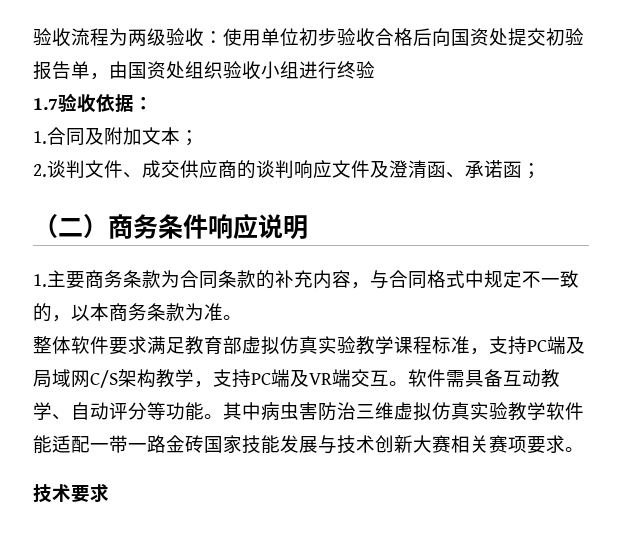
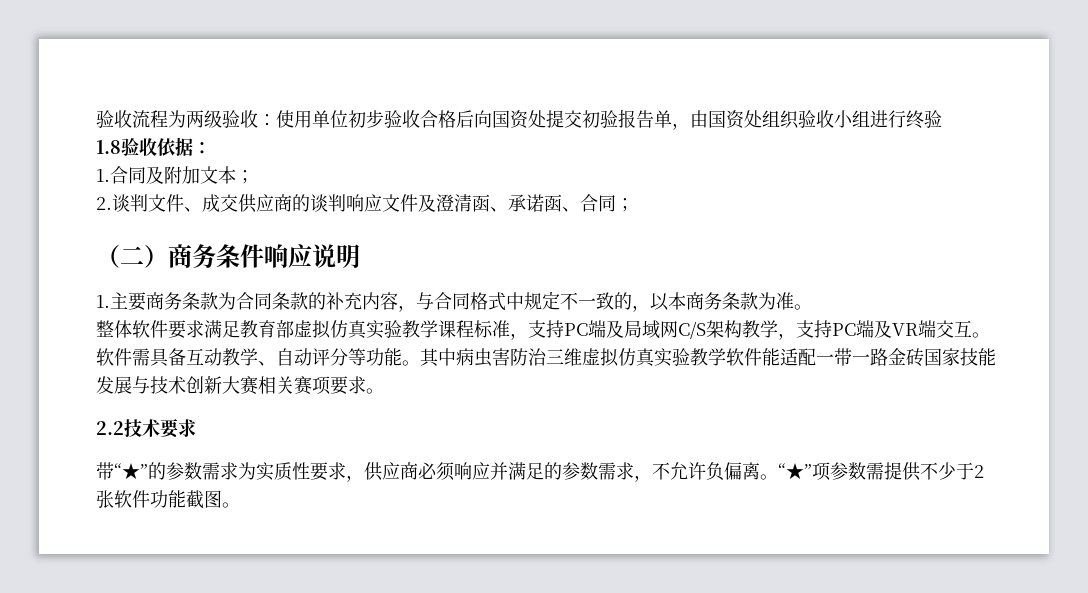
[33,98,58,110] 1.7 -> [96,140,121,154] 1.8
(522, 169) none -> [562,194,616,212] 、合同
(584, 449) none -> [96,421,124,435] 2.2
(109, 493) none -> [96,462,984,482] [96,490,240,509] // 带“★”的参数需求为实质性要求，供应商必须响应并满足的参数需求，不允许负偏离。“★”项参数需提供不少于2张软件功能截图。

